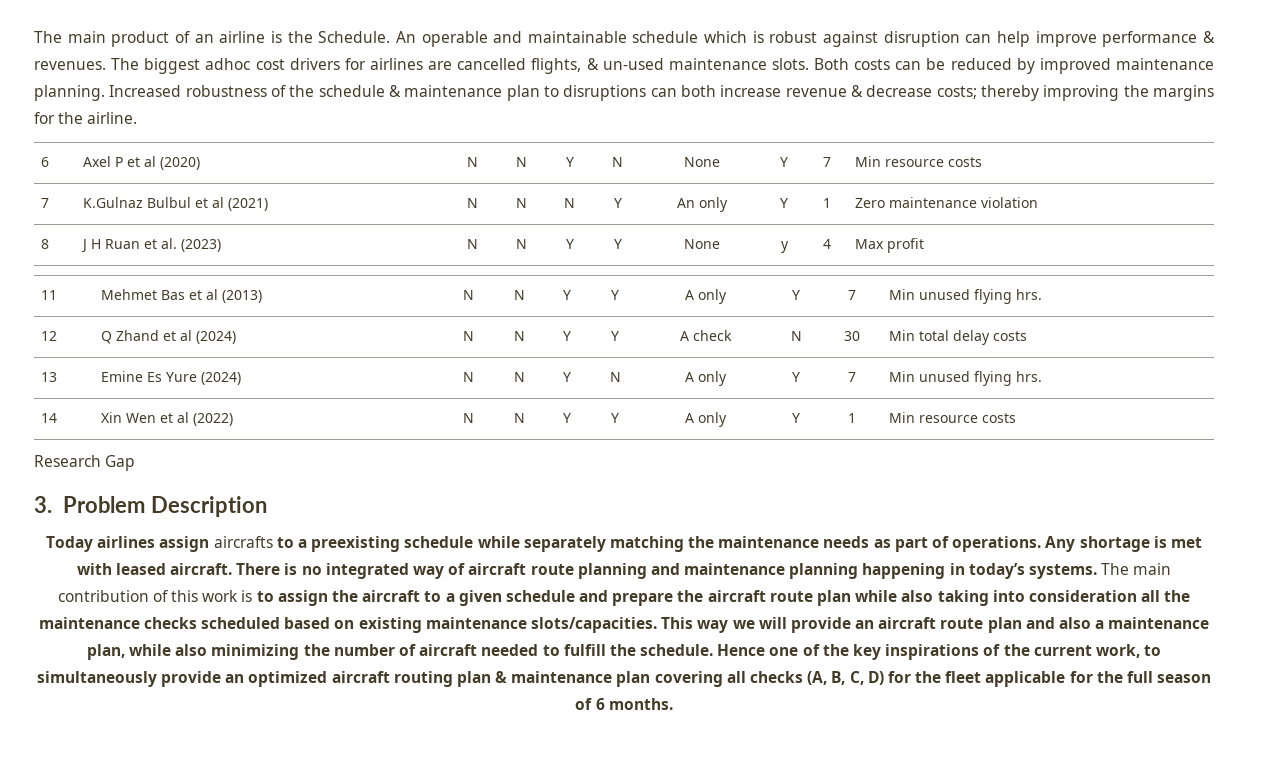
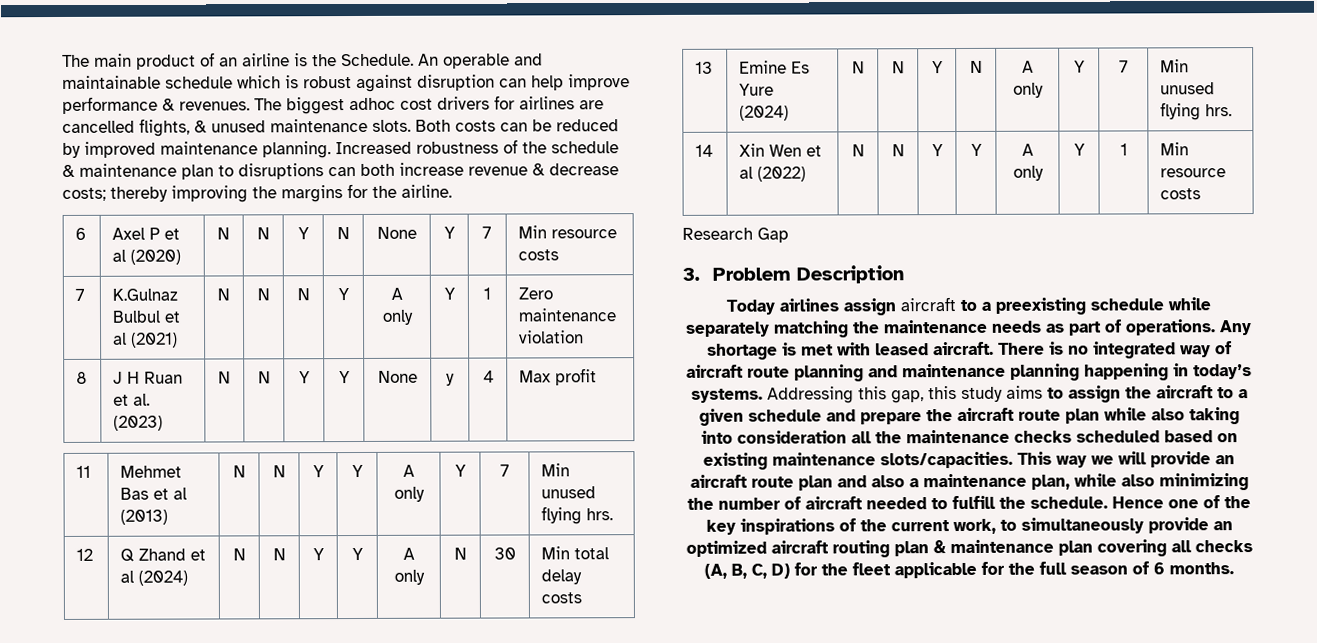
[602,58,664,70] un-used -> [211,120,266,133] unused
[677,198,695,208] An -> [390,287,403,300] A
[693,330,732,341] check -> [393,569,425,585] only
[213,536,273,548] aircrafts -> [899,297,956,312] aircraft
[1101,563,1172,575] [57,590,253,602] The main contribution of this work is -> [766,385,1043,404] Addressing this gap, this study aims

